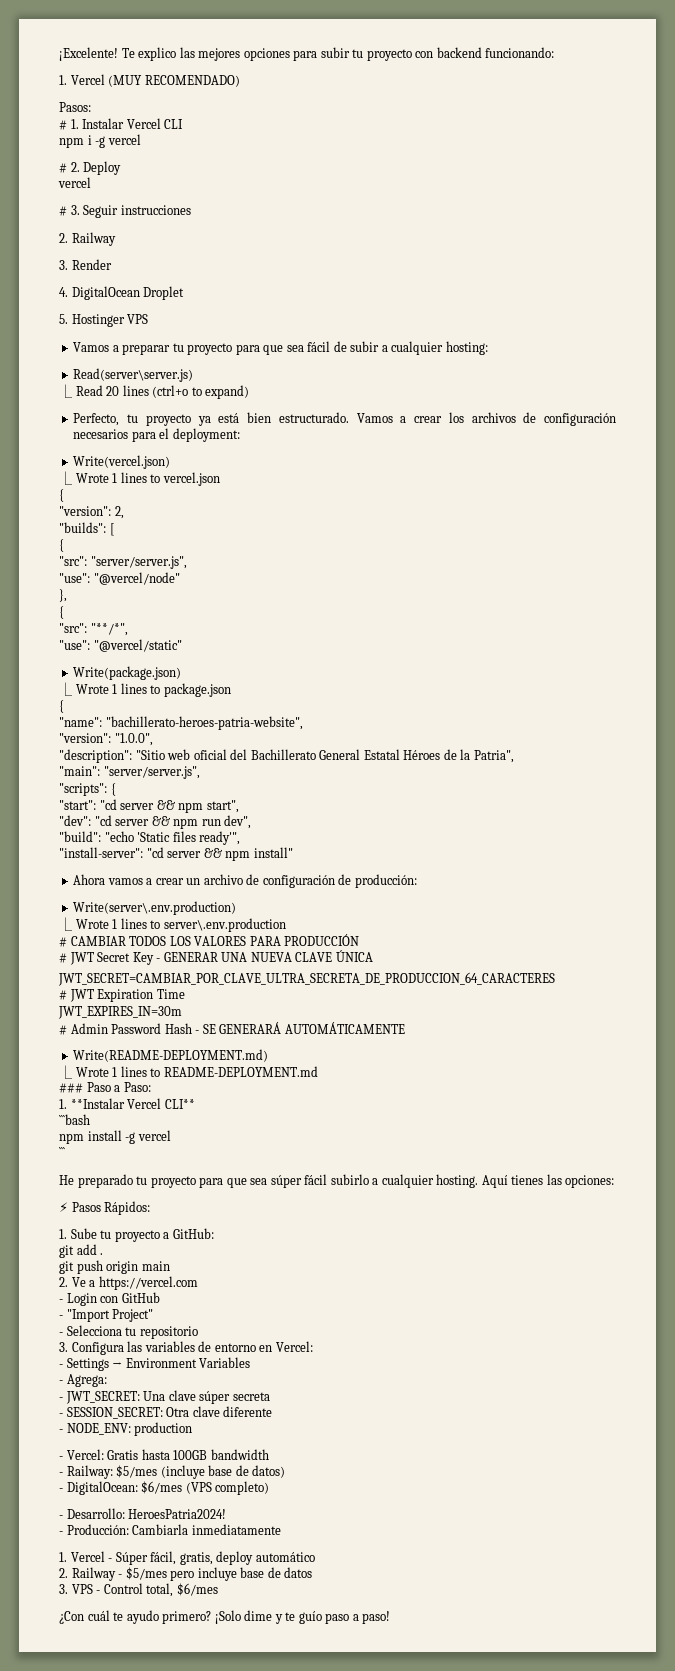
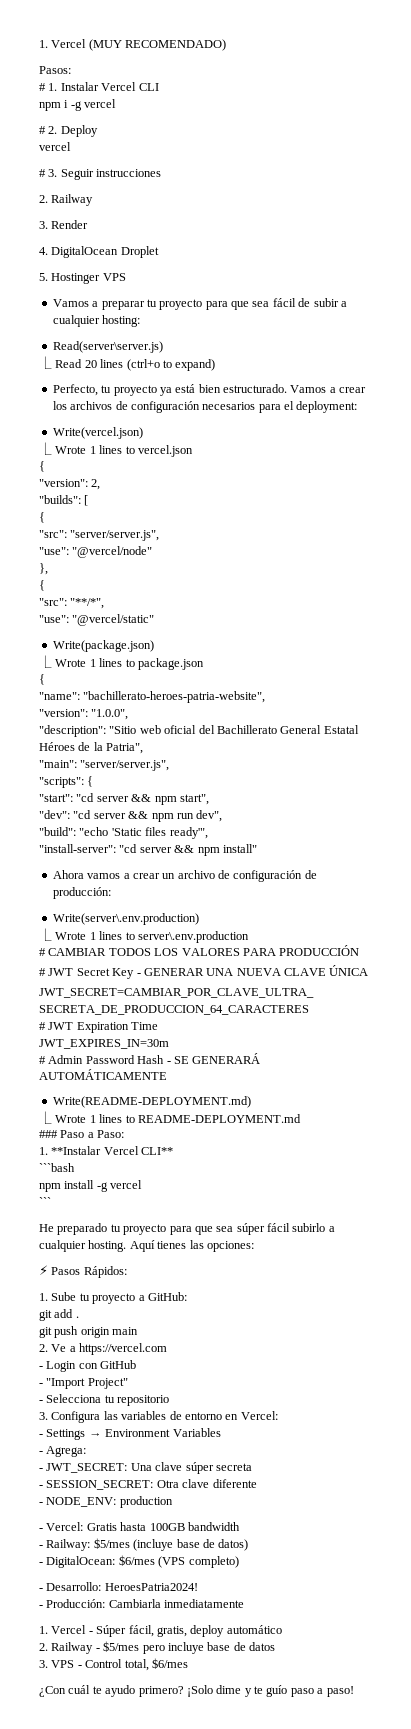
[59,47,555,61] ¡Excelente! Te explico las mejores opciones para subir tu proyecto con backend funcionando: // -> (39, 44) none

